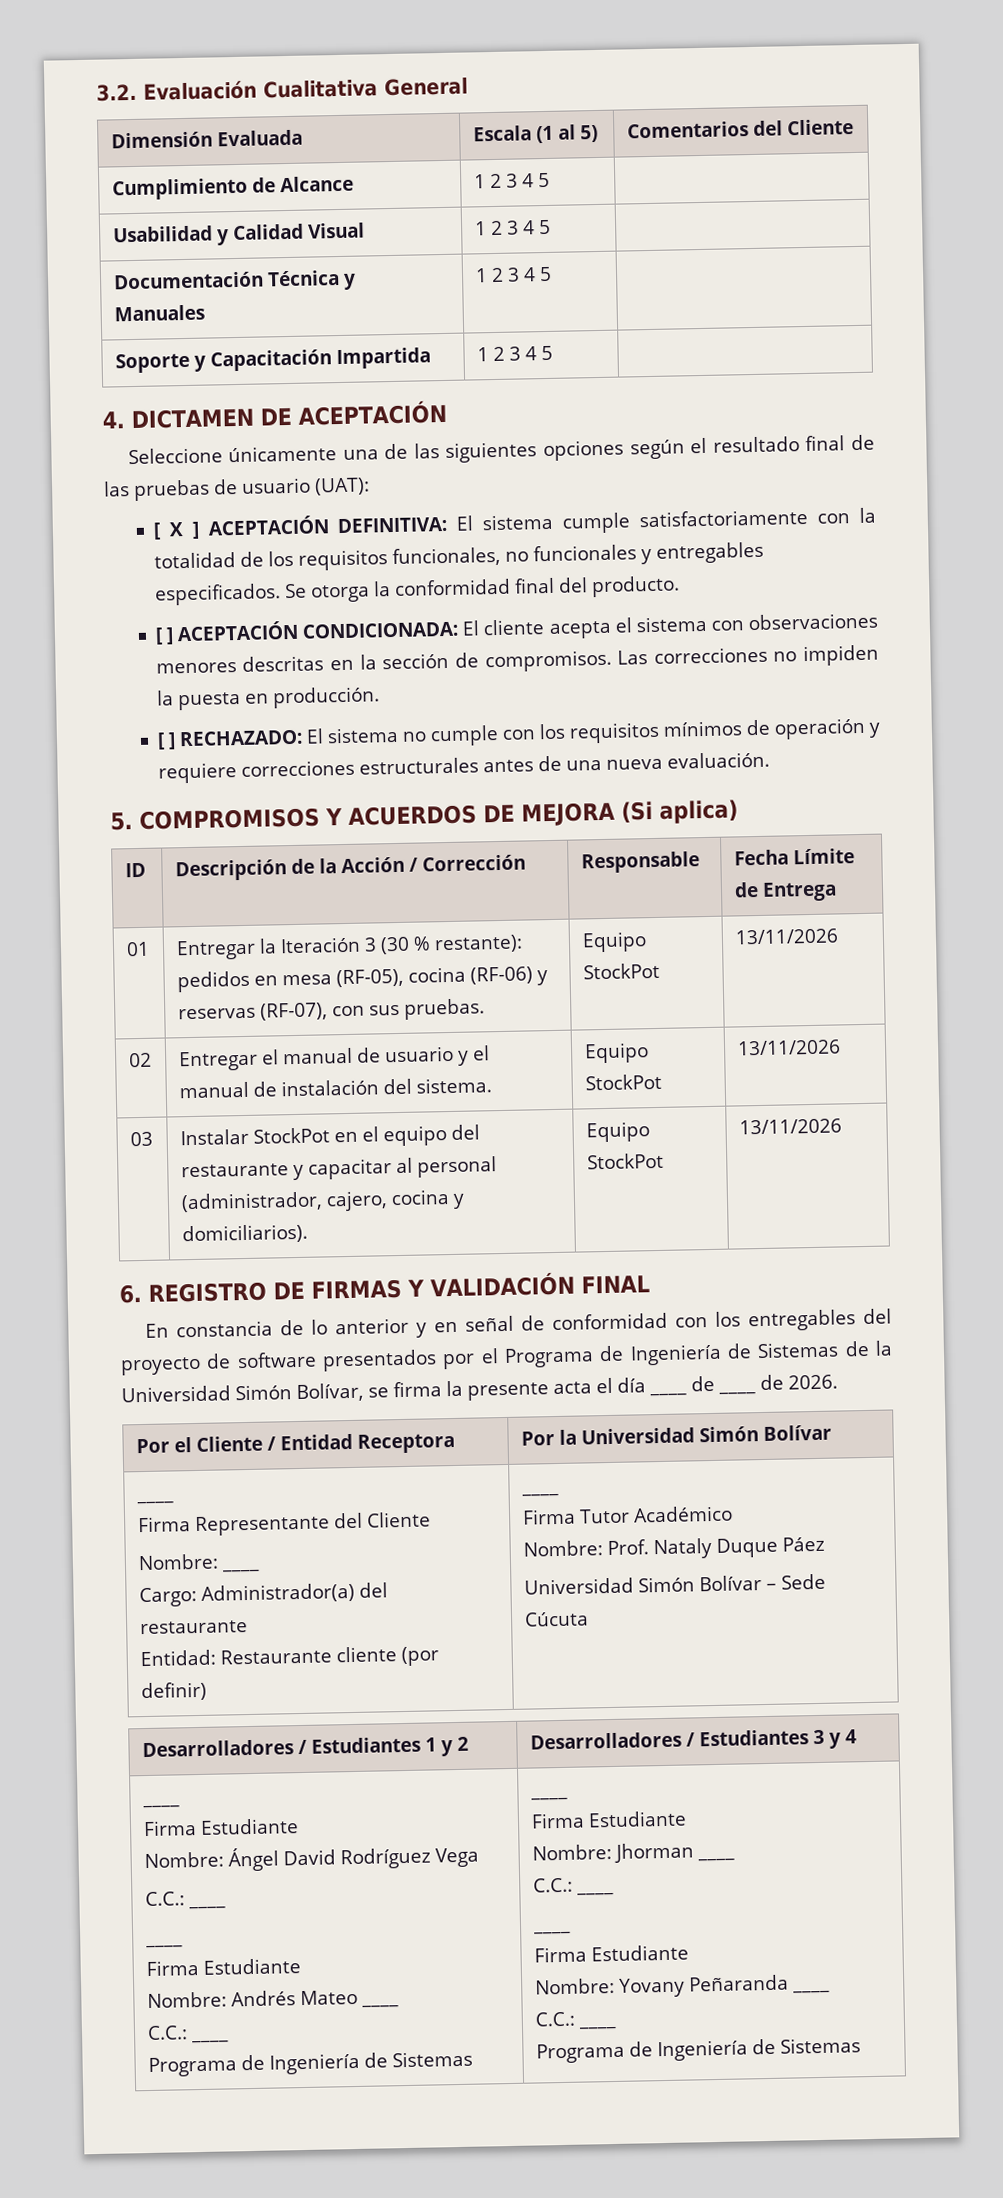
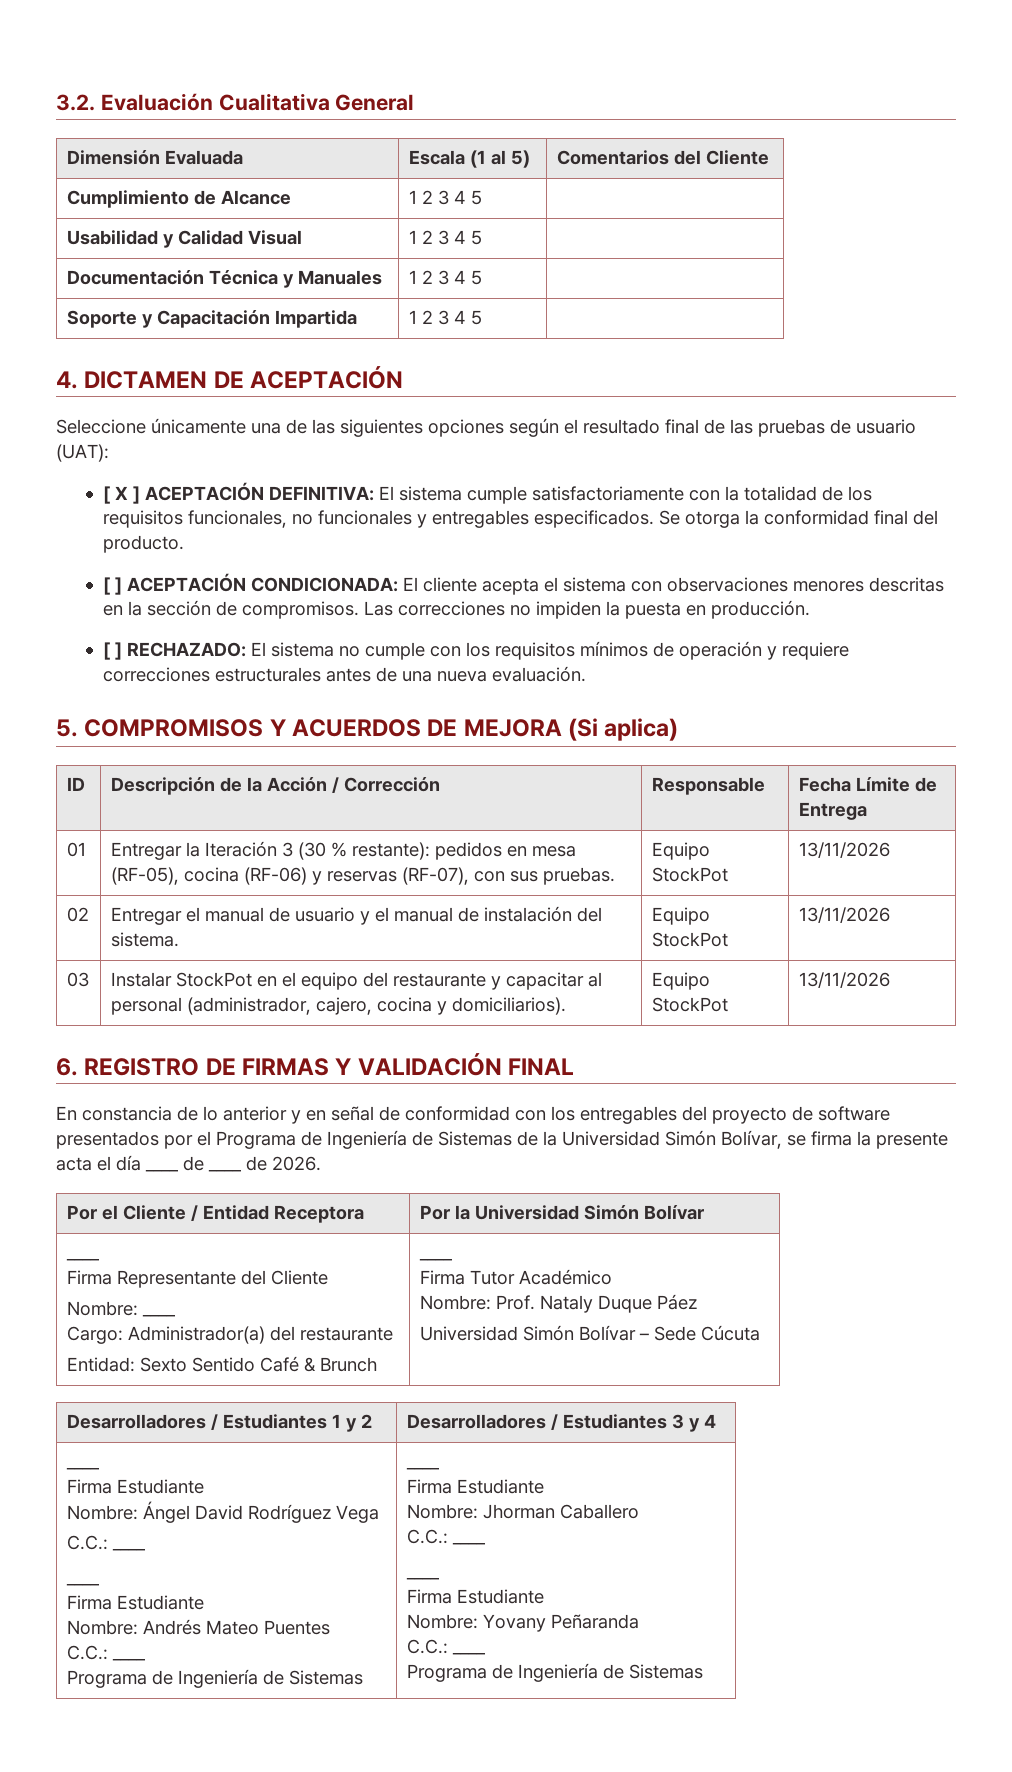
[219,1646,439,1667] [140,1681,207,1702] Restaurante cliente (por definir) -> [139,1356,377,1372] Sexto Sentido Café & Brunch
[360,2003,399,2008] ____ -> [263,1620,330,1635] Puentes
[696,1856,735,1862] ____ -> [559,1504,639,1519] Caballero
[791,1988,830,1994] ____ -> (639, 1621) none

